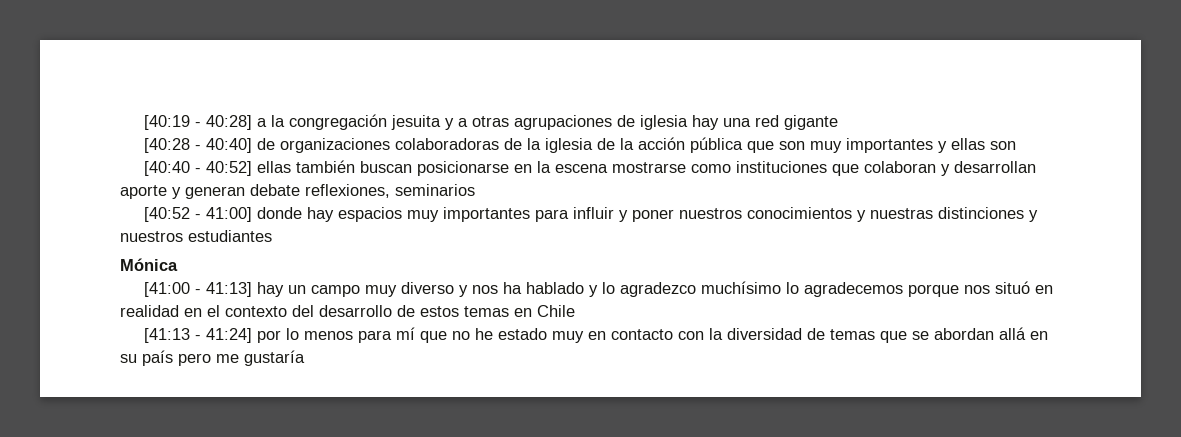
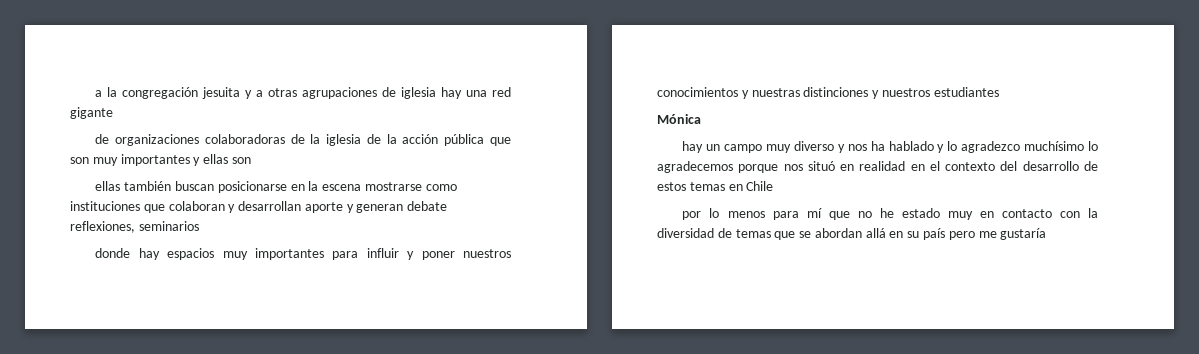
[144,115,253,130] [40:19 - 40:28] -> (95, 93) none
[144,138,253,153] [40:28 - 40:40] -> (113, 113) none
[144,161,253,176] [40:40 - 40:52] -> (251, 160) none
[144,207,253,222] [40:52 - 41:00] -> (199, 226) none
[144,282,253,297] [41:00 - 41:13] -> (701, 119) none
[144,328,253,343] [41:13 - 41:24] -> (774, 186) none

